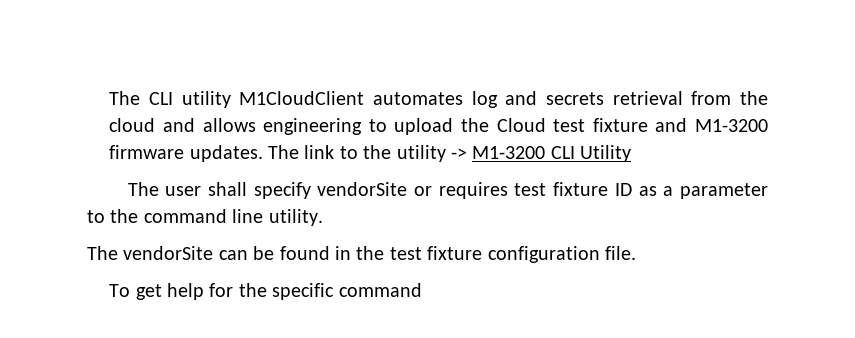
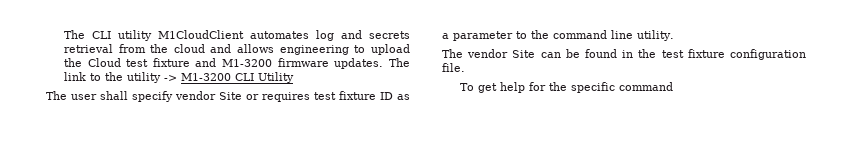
[317,182,408,196] vendorSite -> [175,91,242,100] vendor Site
[123,246,214,260] vendorSite -> [467,49,536,58] vendor Site

